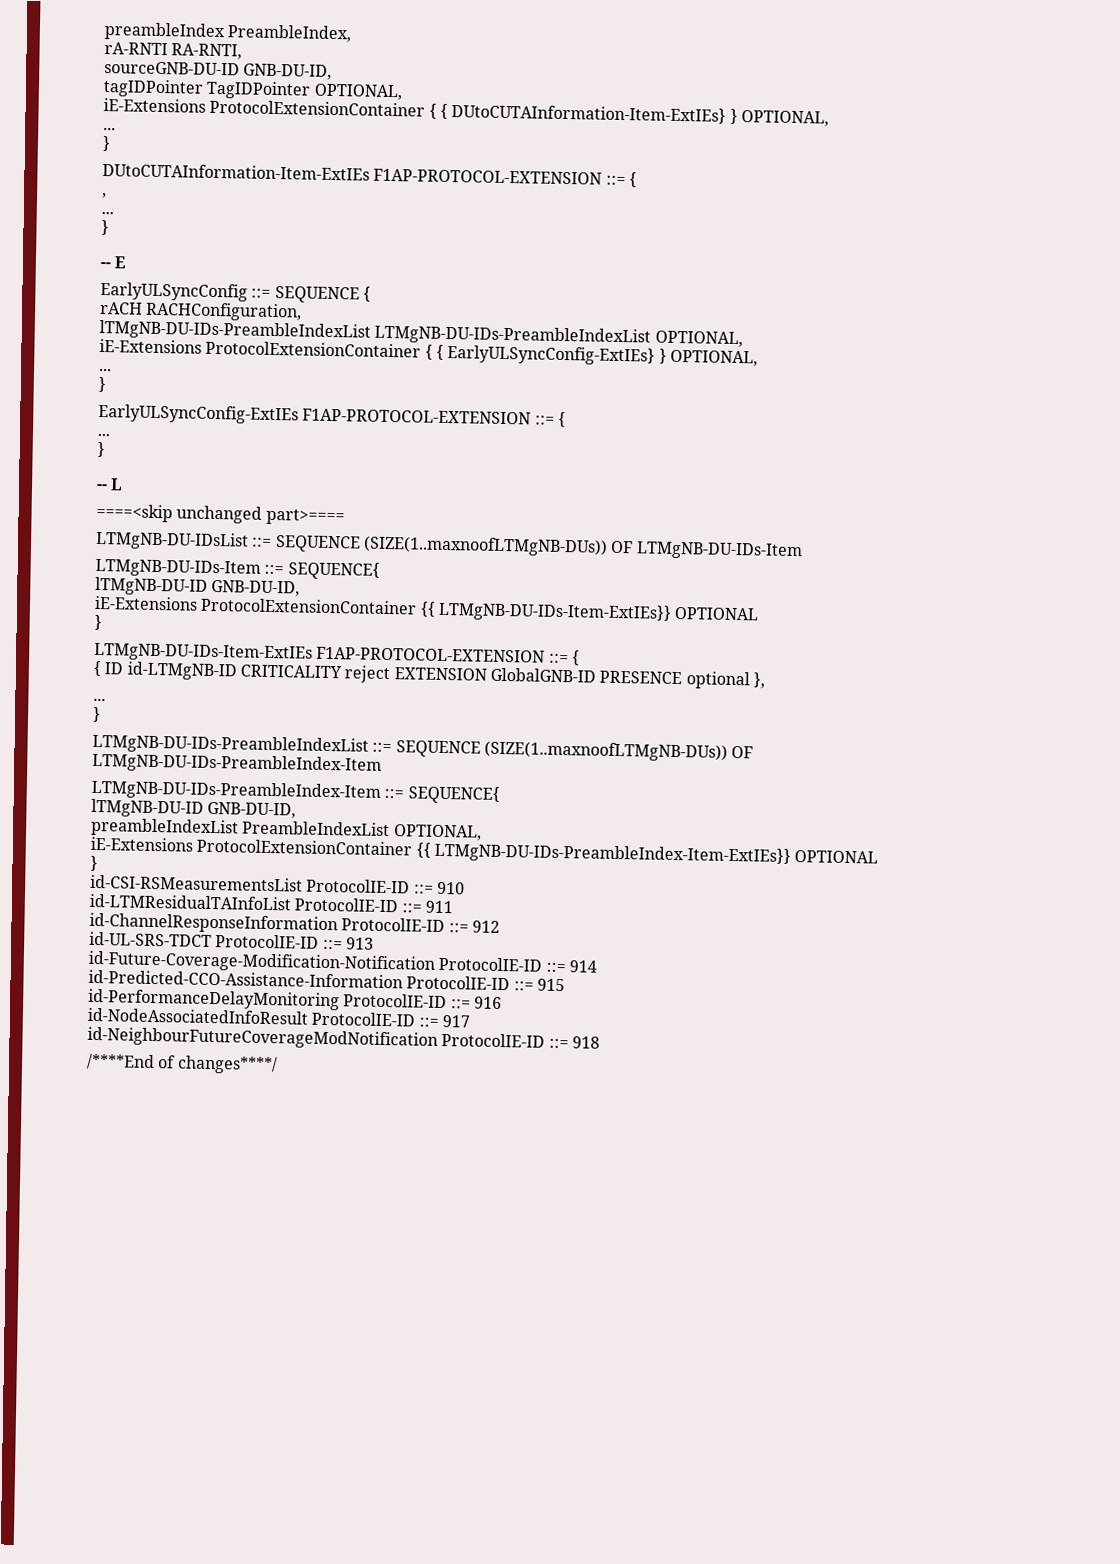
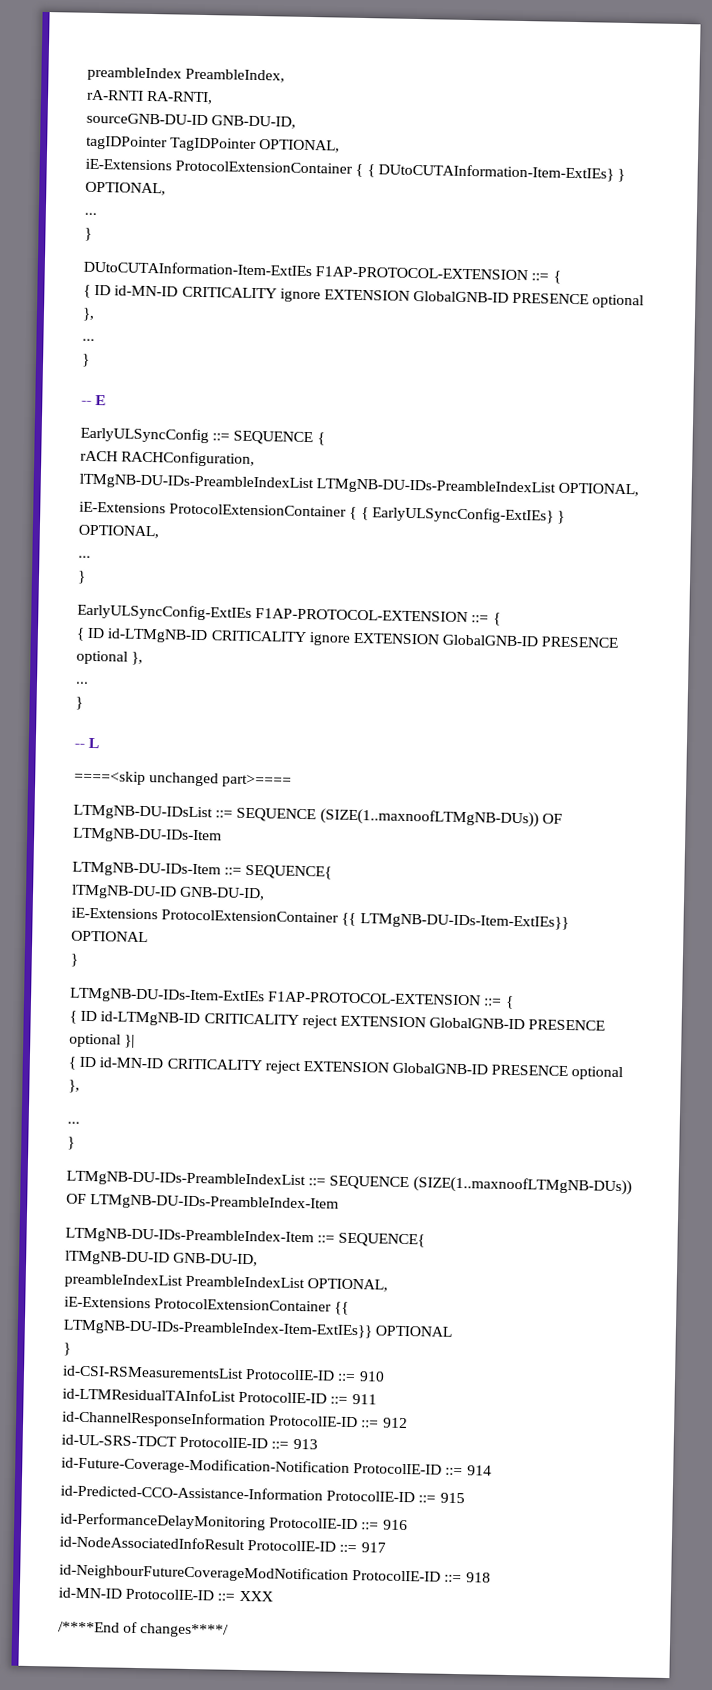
[102,193,107,199] , -> [83,284,645,309] [82,307,95,321] { ID id-MN-ID CRITICALITY ignore EXTENSION GlobalGNB-ID PRESENCE optional },
(566, 419) none -> [76,627,619,648] [76,650,144,665] // { ID id-LTMgNB-ID CRITICALITY ignore EXTENSION GlobalGNB-ID PRESENCE optional },
(750, 680) none -> [124,1034,136,1048] [68,1056,624,1081] }| // { ID id-MN-ID CRITICALITY reject EXTENSION GlobalGNB-ID PRESENCE optional
(600, 1042) none -> [58,1587,273,1602] // id-MN-ID ProtocolIE-ID ::= XXX

